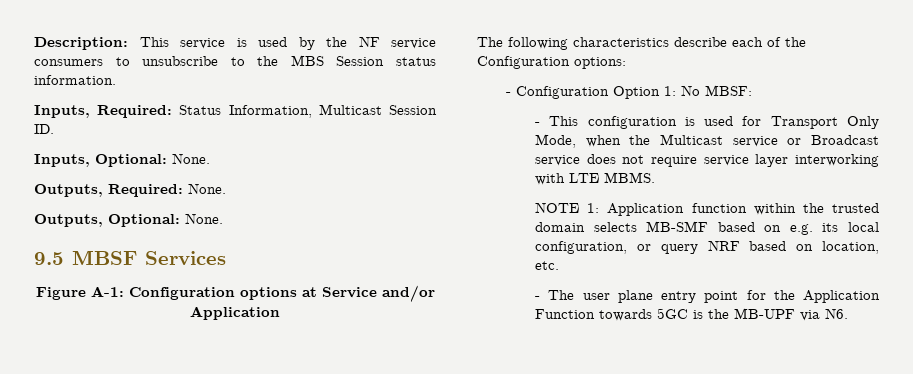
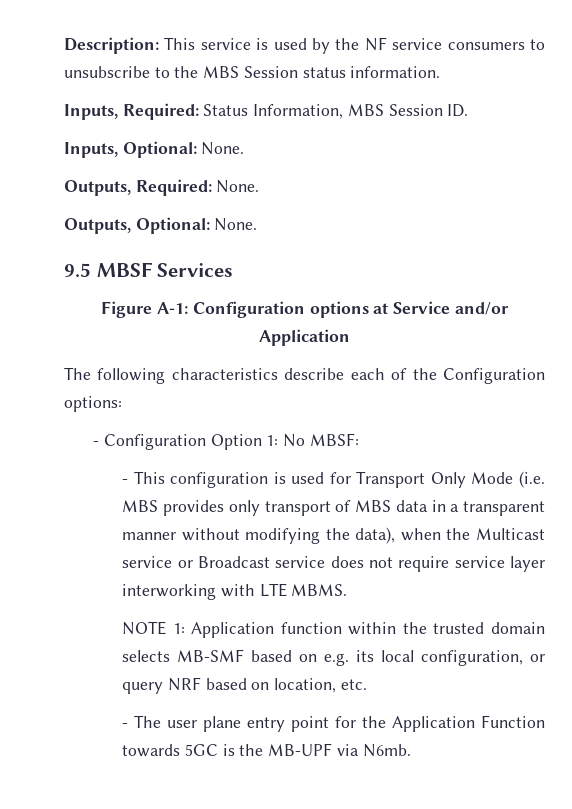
[318,104,382,115] Multicast -> [347,104,384,116] MBS
[535,134,577,148] Mode, -> [471,471,545,488] [122,500,545,516] [122,527,396,544] Mode (i.e. MBS provides only transport of MBS data in a transparent manner without modifying the data),
[825,308,849,319] N6. -> [362,744,411,757] N6mb.

